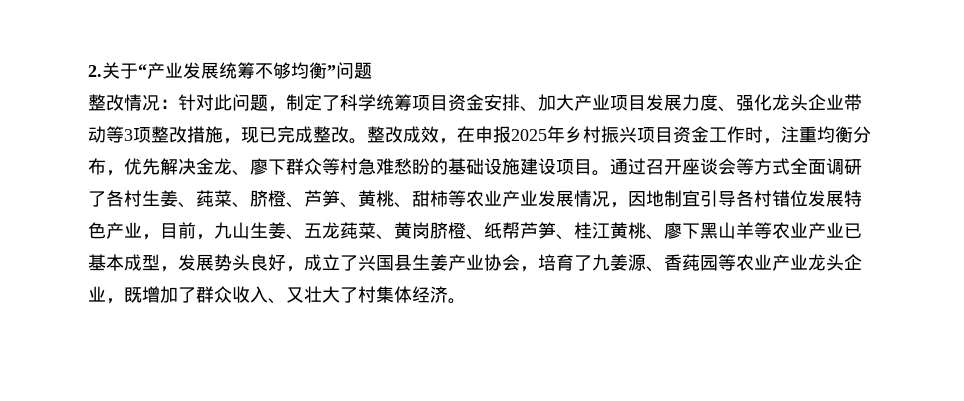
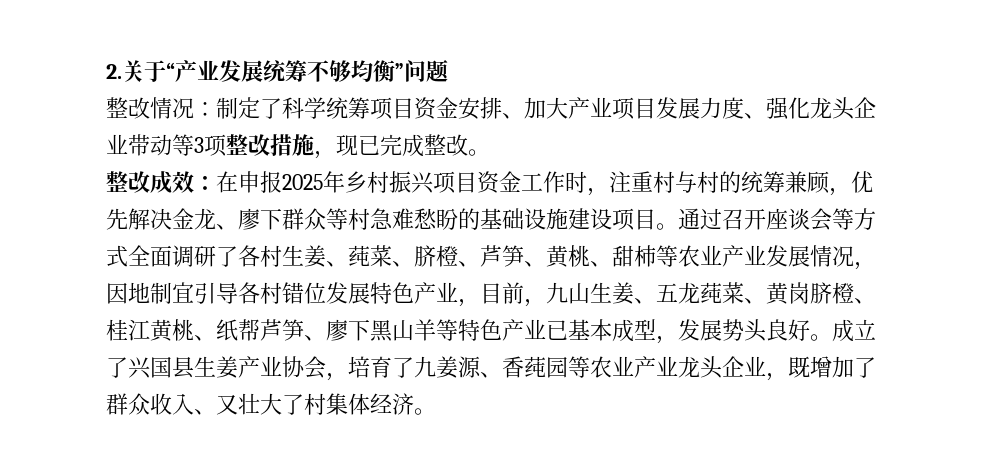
[178,94,286,112] 针对此问题， -> (216, 109) none
(367, 141) none -> (490, 152) //
[439,138,457,144] ， -> [194,176,216,190] ：
[817,126,871,143] [88,158,106,175] 均衡分布 -> [653,171,830,194] 村与村的统筹兼顾
[484,222,646,240] 纸帮芦笋、桂江黄桃 -> [106,319,304,342] 桂江黄桃、纸帮芦笋
[772,222,808,239] 农业 -> [458,319,502,341] 特色
[286,266,304,272] ， -> [810,334,832,341] 。

